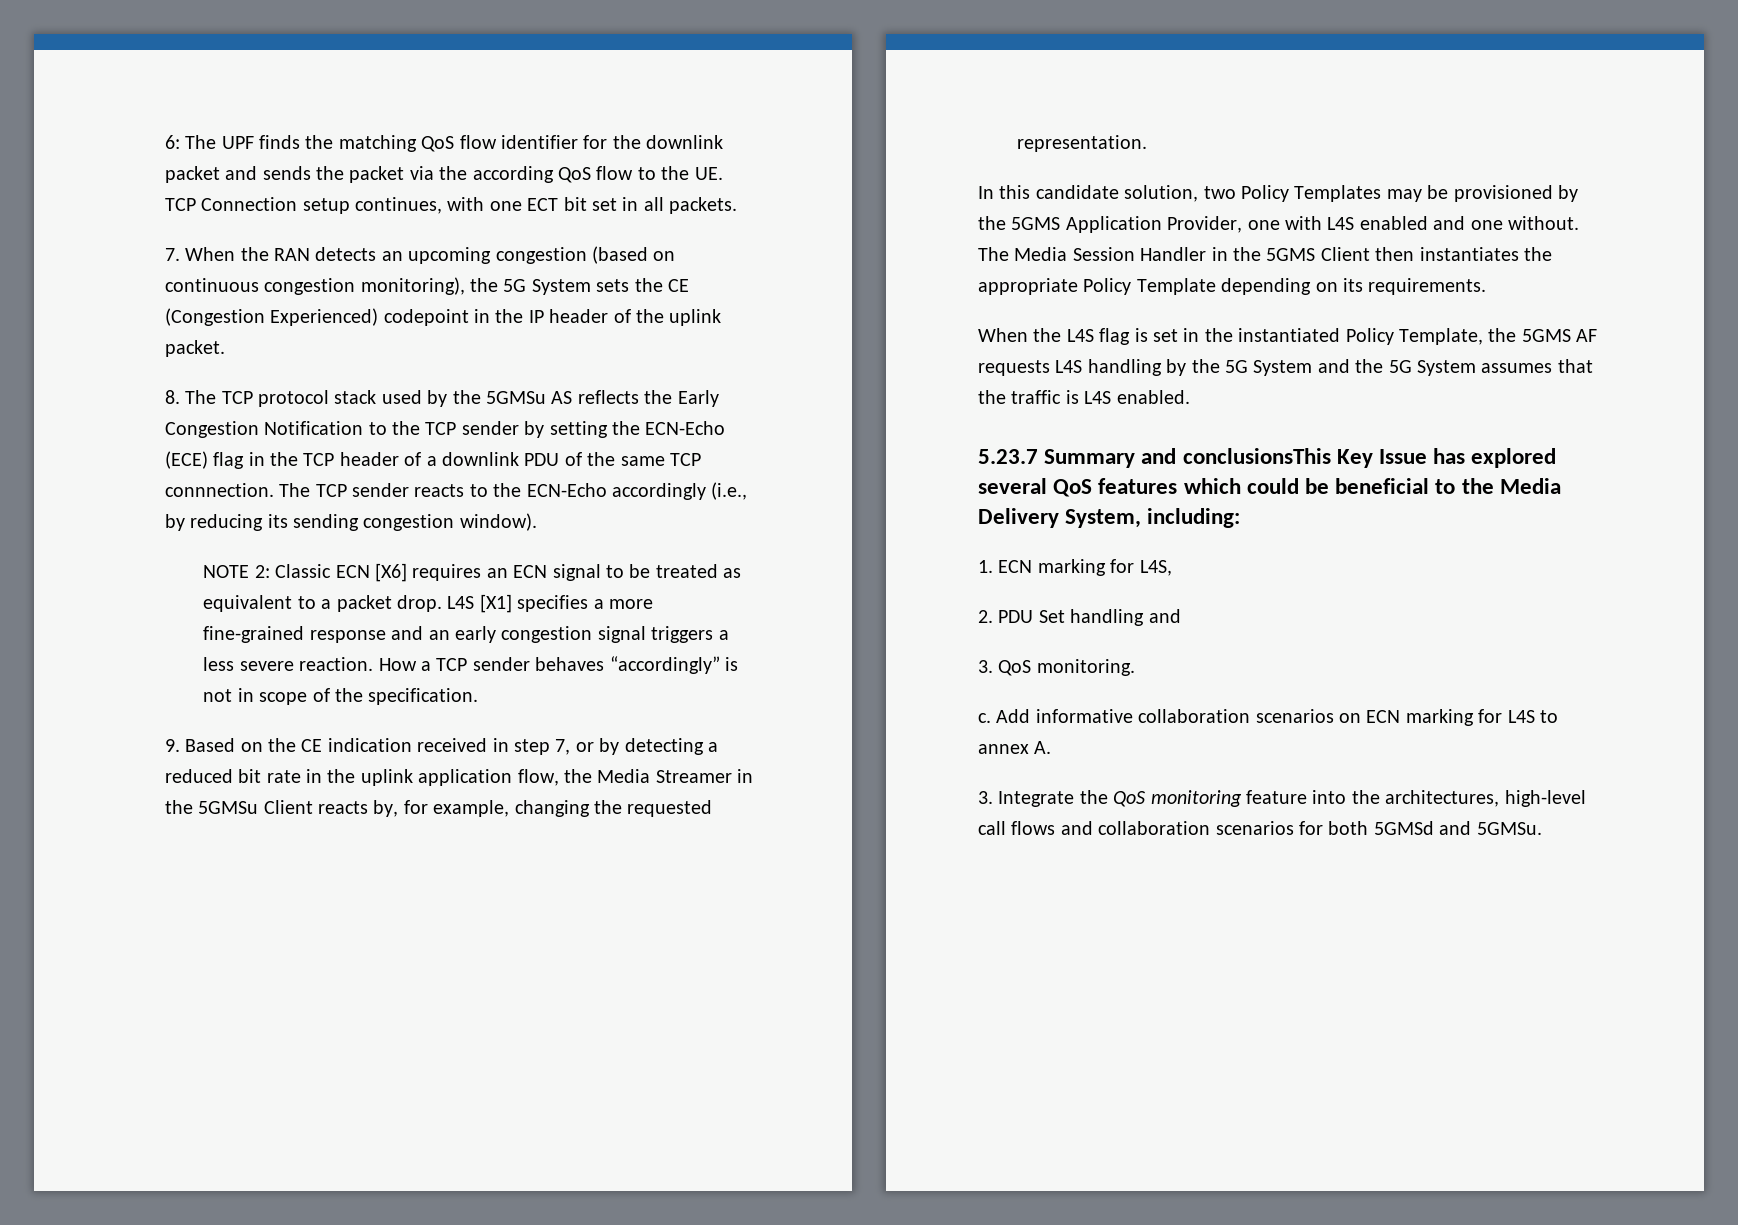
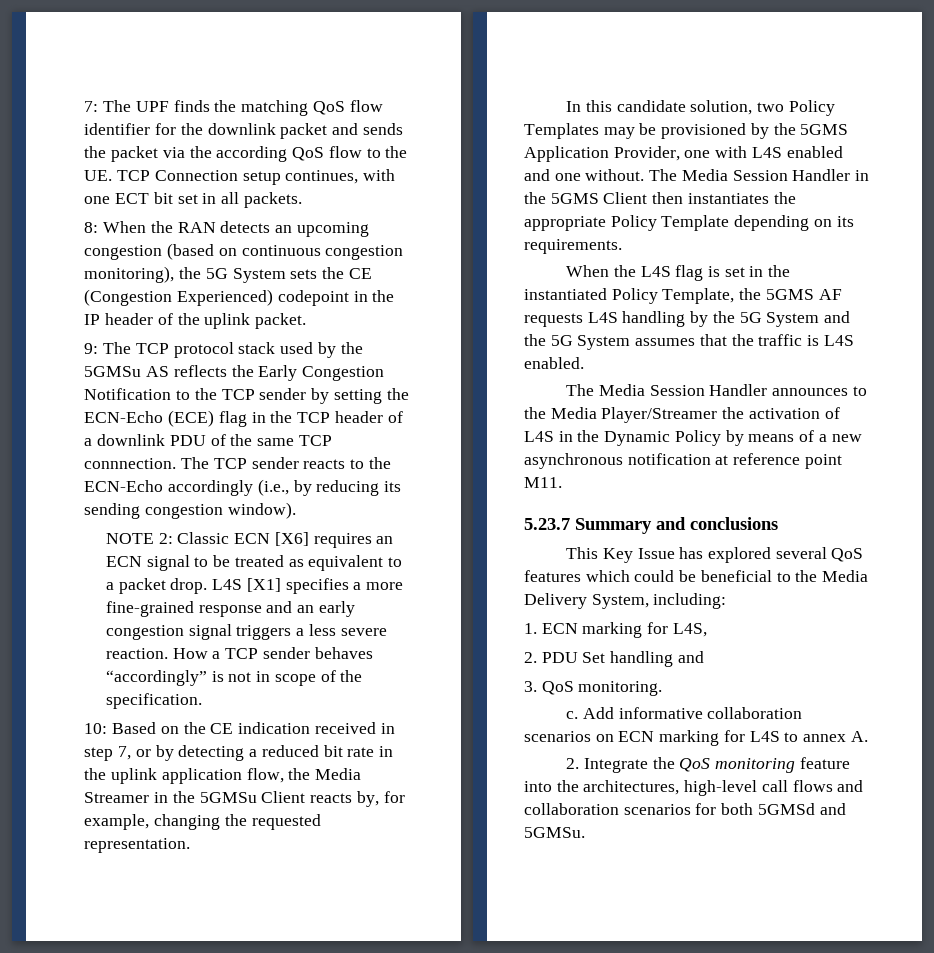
[164,135,180,149] 6: -> [84,101,99,112] 7:
[164,248,180,261] 7. -> [84,222,99,233] 8:
[164,390,180,404] 8. -> [84,343,99,354] 9:
[164,739,180,752] 9. -> [84,723,108,734] 10:
(1190, 397) none -> [566,384,867,396] [524,407,840,423] [524,430,862,446] [524,453,842,469] [524,477,562,488] // The Media Session Handler announces to the Media Player/Streamer the activation of L4S in the Dynamic Policy by means of a new asynchronous notification at reference point M11.
[1182,448,1331,464] conclusionsThis -> [690,517,778,530] [566,547,599,559] conclusions // This
[978,791,993,804] 3. -> [566,758,580,769] 2.

